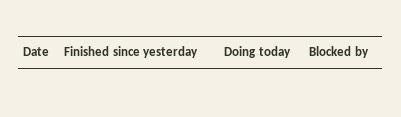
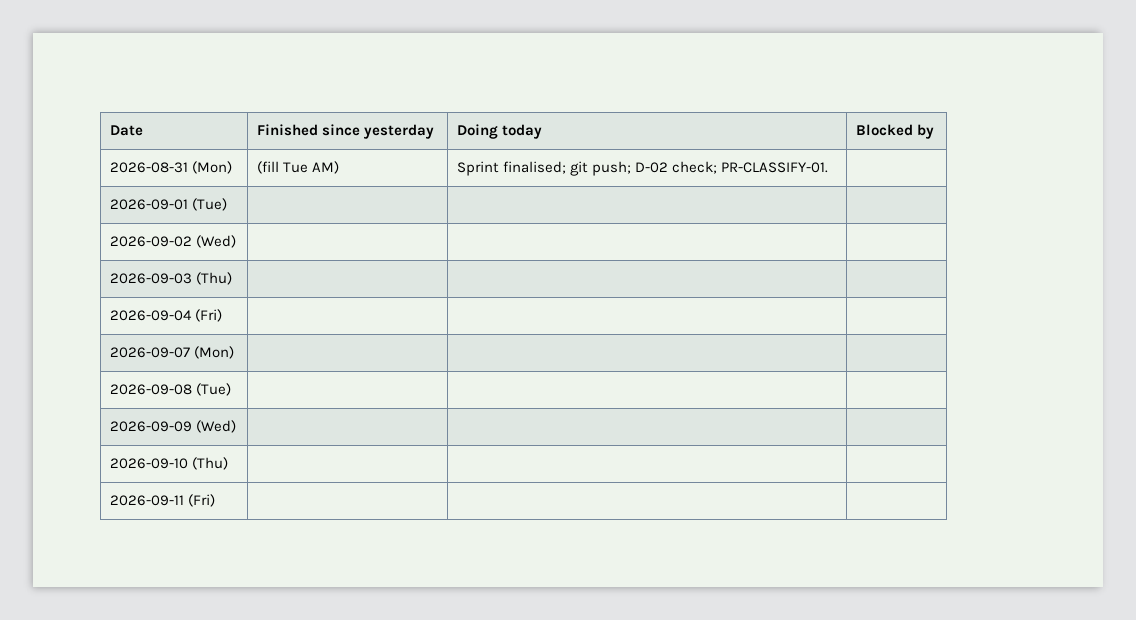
(369, 52) none -> [109,161,232,174] [256,161,339,174] [456,161,829,176] [109,198,227,211] [109,235,236,248] [109,272,232,285] [109,309,222,322] [109,346,234,359] [109,383,231,396] [109,420,236,433] [109,457,228,470] [109,494,215,507] // 2026-08-31 (Mon) | (fill Tue AM) | Sprint finalised; git push; D-02 check; PR-CLASSIFY-01. | // 2026-09-01 (Tue) | | | // 2026-09-02 (Wed) | | | // 2026-09-03 (Thu) | | | // 2026-09-04 (Fri) | | | // 2026-09-07 (Mon) | | | // 2026-09-08 (Tue) | | | // 2026-09-09 (Wed) | | | // 2026-09-10 (Thu) | | | // 2026-09-11 (Fri) | | |

